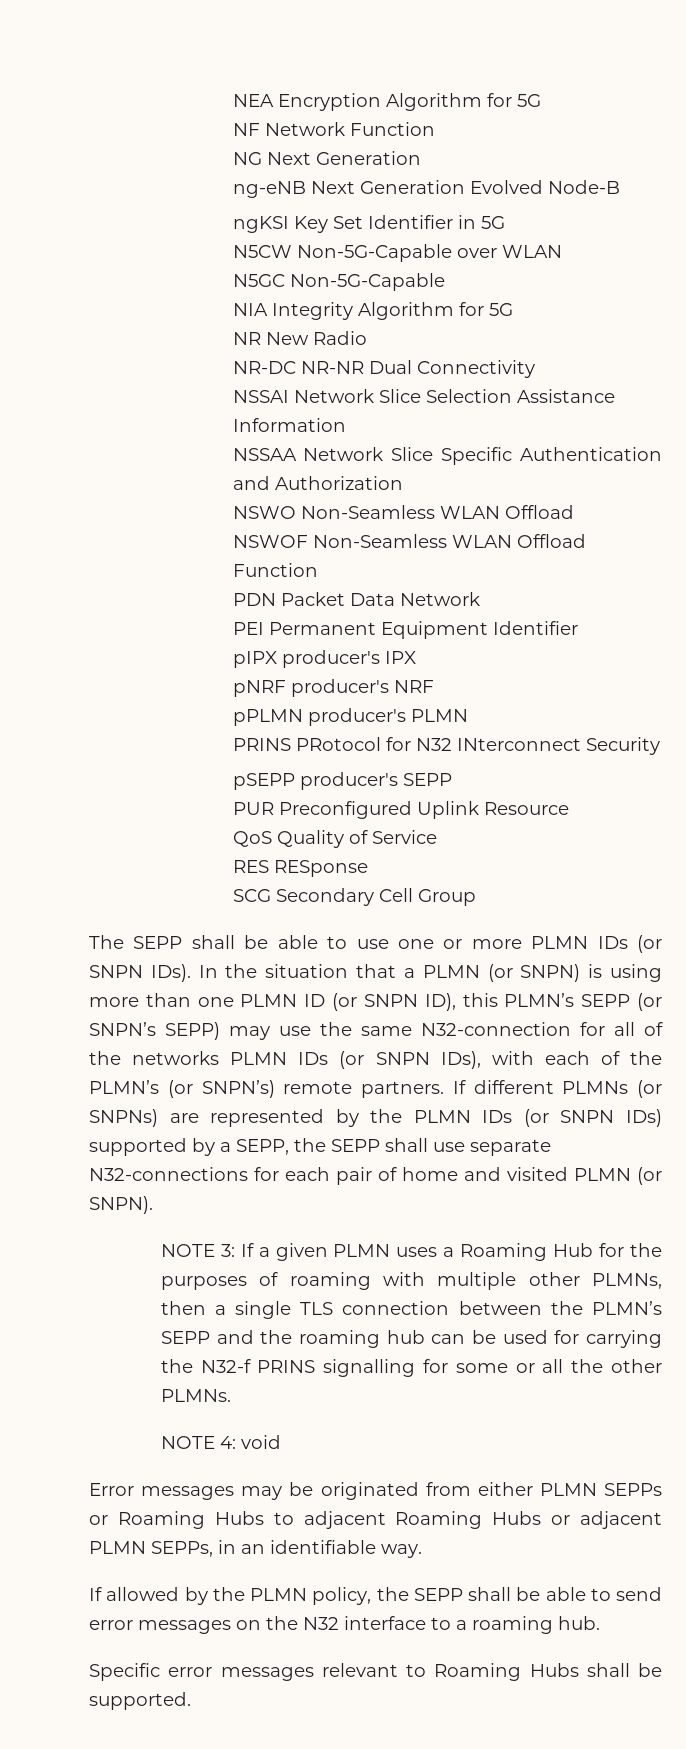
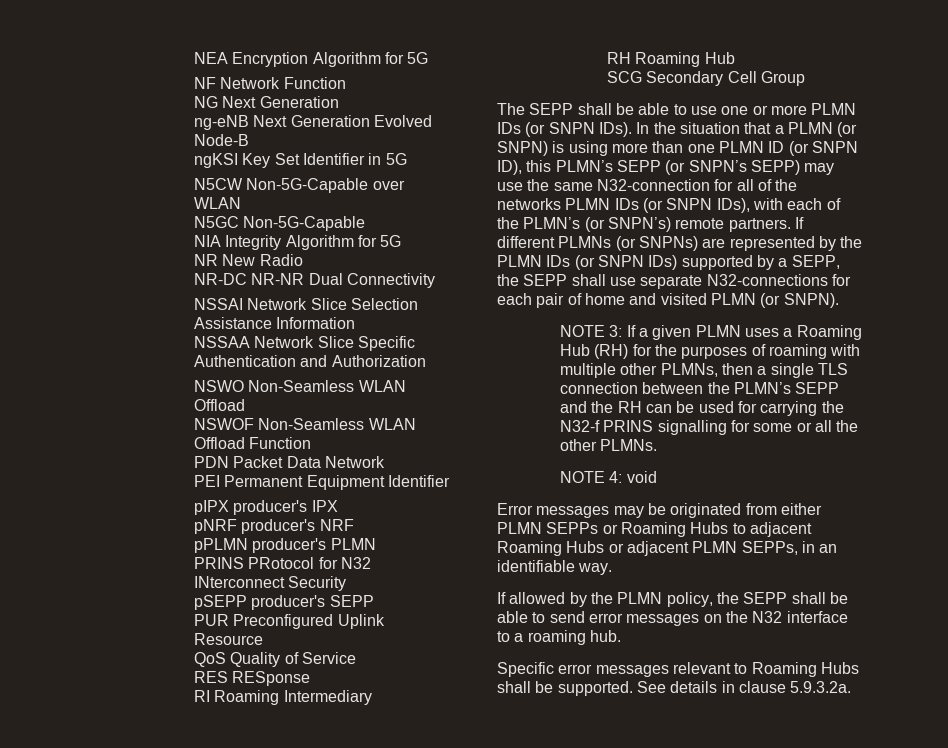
(368, 868) none -> [194,690,372,705] [607,52,735,67] // RI Roaming Intermediary // RH Roaming Hub
(594, 1250) none -> [594,344,629,359] (RH)
[298,1330,425,1348] roaming hub -> [617,401,642,413] RH
(191, 1701) none -> [636,681,852,693] See details in clause 5.9.3.2a.

